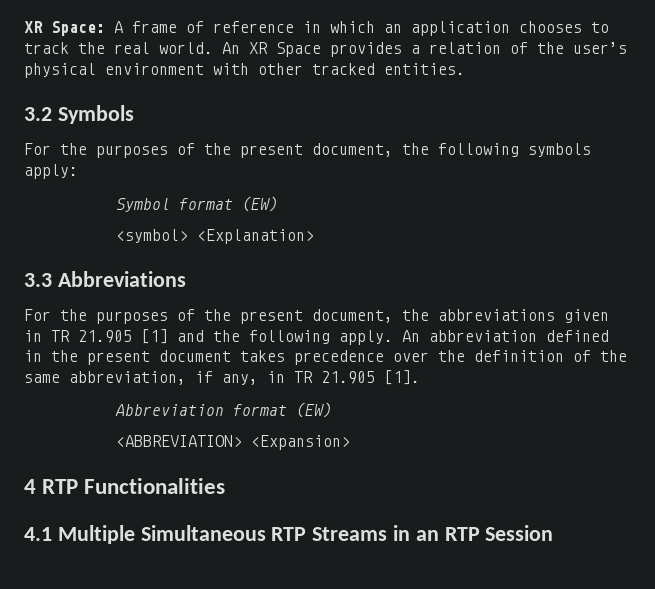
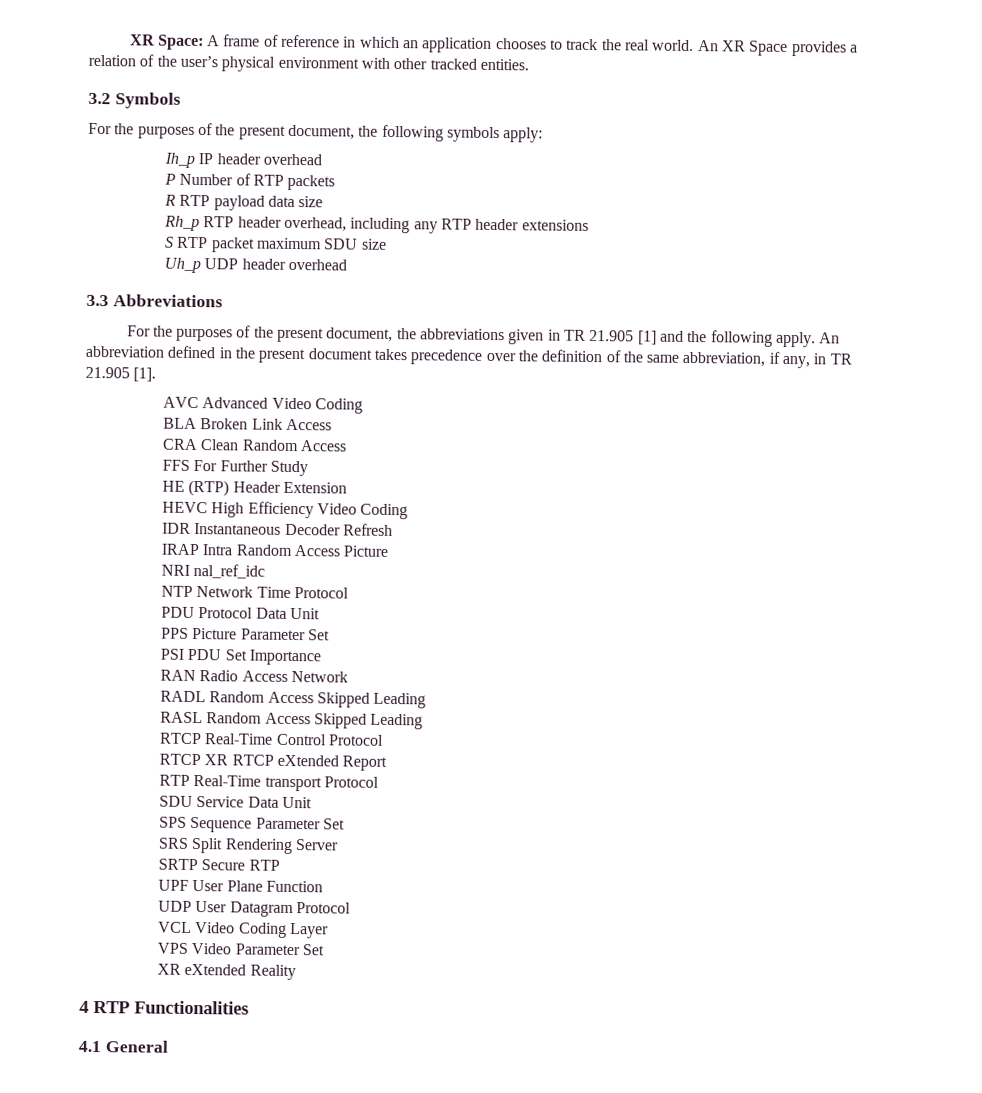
[115,196,278,212] [115,229,314,244] Symbol format (EW) // <symbol> <Explanation> -> [163,152,322,168] [163,173,336,191] [163,194,324,211] [163,215,589,234] [164,236,387,253] [163,257,347,274] Ih_p IP header overhead // P Number of RTP packets // R RTP payload data size // Rh_p RTP header overhead, including any RTP header extensions // S RTP packet maximum SDU size // Uh_p UDP header overhead
[114,402,332,418] [115,435,350,450] [24,478,226,494] [24,525,554,544] Abbreviation format (EW) // <ABBREVIATION> <Expansion> // 4 RTP Functionalities // 4.1 Multiple Simultaneous RTP Streams in an RTP Session -> [162,396,363,414] [162,417,332,431] [161,438,347,452] [161,459,308,477] [161,479,347,497] [161,501,409,520] [161,522,393,536] [160,543,390,557] [160,563,266,579] [160,585,349,599] [160,606,320,620] [160,627,330,641] [159,648,321,666] [159,669,348,683] [159,690,427,709] [159,711,424,730] [158,732,384,746] [158,753,388,771] [158,774,379,792] [158,795,312,809] [158,816,345,833] [157,837,339,855] [157,858,280,871] [157,879,323,893] [157,900,351,918] [157,921,329,939] [156,942,324,956] [156,963,296,981] [79,1000,249,1015] [78,1040,168,1053] AVC Advanced Video Coding // BLA Broken Link Access // CRA Clean Random Access // FFS For Further Study // HE (RTP) Header Extension // HEVC High Efficiency Video Coding // IDR Instantaneous Decoder Refresh // IRAP Intra Random Access Picture // NRI nal_ref_idc // NTP Network Time Protocol // PDU Protocol Data Unit // PPS Picture Parameter Set // PSI PDU Set Importance // RAN Radio Access Network // RADL Random Access Skipped Leading // RASL Random Access Skipped Leading // RTCP Real-Time Control Protocol // RTCP XR RTCP eXtended Report // RTP Real-Time transport Protocol // SDU Service Data Unit // SPS Sequence Parameter Set // SRS Split Rendering Server // SRTP Secure RTP // UPF User Plane Function // UDP User Datagram Protocol // VCL Video Coding Layer // VPS Video Parameter Set // XR eXtended Reality // 4 RTP Functionalities // 4.1 General

